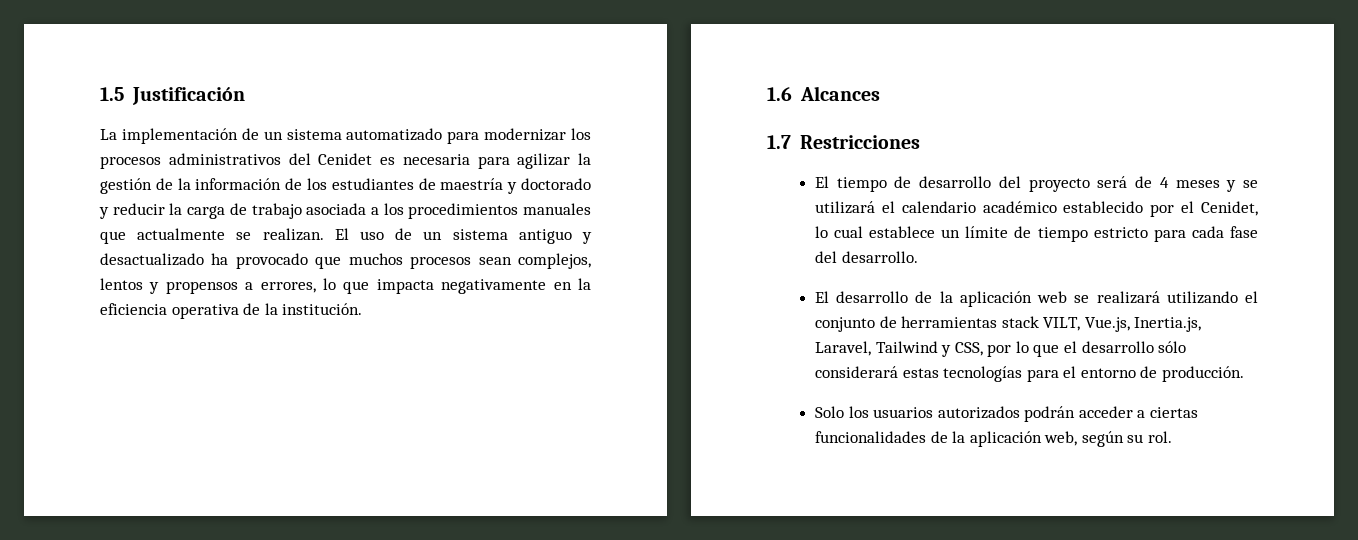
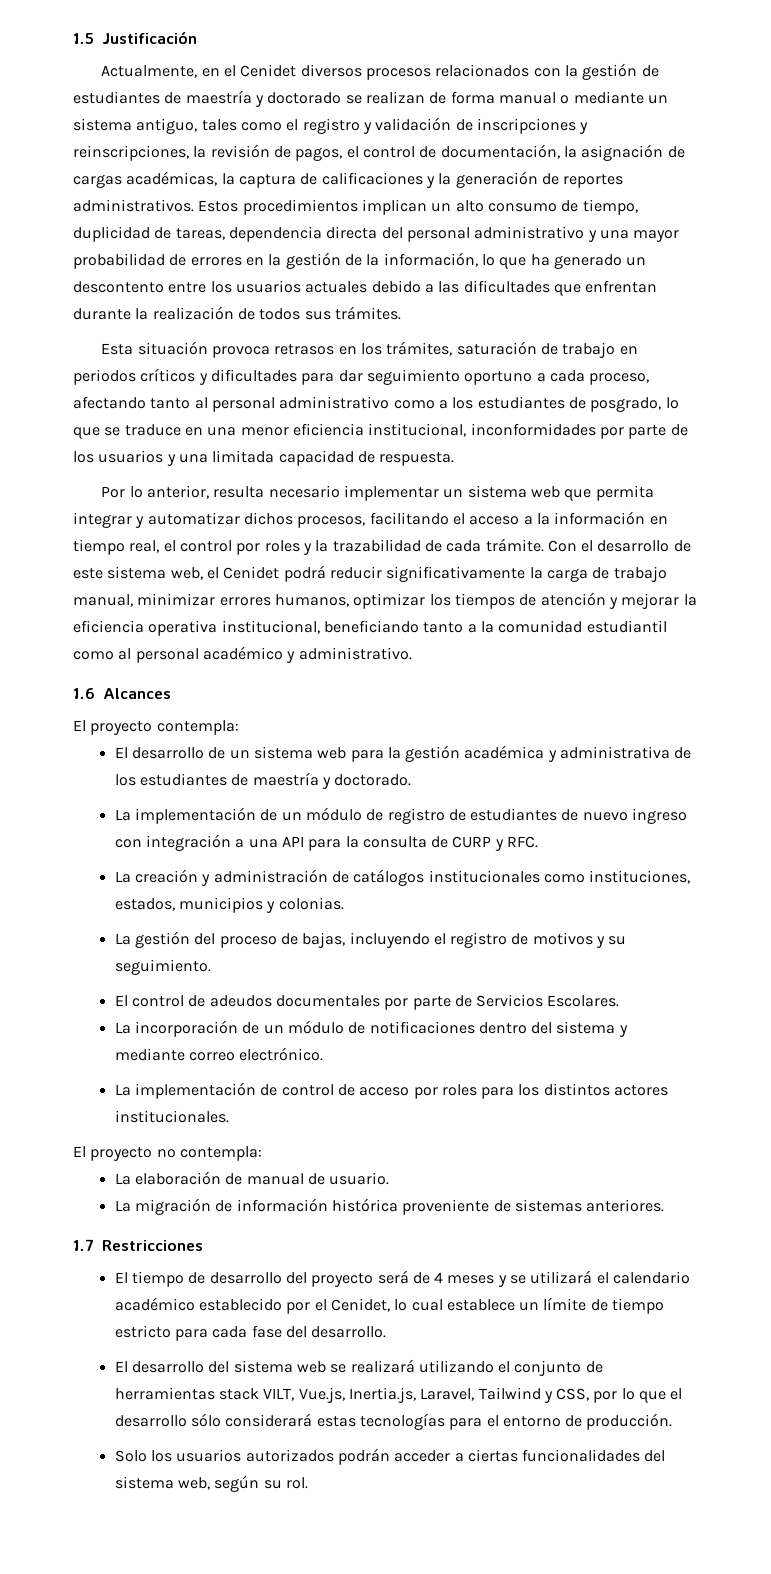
[100,128,591,144] [100,153,591,169] [100,178,282,194] La implementación de un sistema automatizado para modernizar los procesos administrativos del Cenidet es necesaria para agilizar la gestión de la información -> [101,63,659,80] [73,90,668,107] [73,117,589,134] [73,144,685,161] [73,171,624,188] [73,199,638,215] [73,226,680,242] [73,252,647,269] [73,280,658,296] [73,306,401,320] [101,341,638,358] [73,368,650,385] [73,396,679,412] [73,423,688,439] [73,450,455,466] [101,485,654,501] [73,511,668,528] [73,538,691,555] [73,565,667,582] [73,592,697,609] [73,620,667,636] [73,646,412,663] [73,688,171,699] [73,720,239,735] [114,745,671,762] Actualmente, en el Cenidet diversos procesos relacionados con la gestión de estudiantes de maestría y doctorado se realizan de forma manual o mediante un sistema antiguo, tales como el registro y validación de inscripciones y reinscripciones, la revisión de pagos, el control de documentación, la asignación de cargas académicas, la captura de calificaciones y la generación de reportes administrativos. Estos procedimientos implican un alto consumo de tiempo, duplicidad de tareas, dependencia directa del personal administrativo y una mayor probabilidad de errores en la gestión de la información, lo que ha generado un descontento entre los usuarios actuales debido a las dificultades que enfrentan durante la realización de todos sus trámites. // Esta situación provoca retrasos en los trámites, saturación de trabajo en periodos críticos y dificultades para dar seguimiento oportuno a cada proceso, afectando tanto al personal administrativo como a los estudiantes de posgrado, lo que se traduce en una menor eficiencia institucional, inconformidades por parte de los usuarios y una limitada capacidad de respuesta. // Por lo anterior, resulta necesario implementar un sistema web que permita integrar y automatizar dichos procesos, facilitando el acceso a la información en tiempo real, el control por roles y la trazabilidad de cada trámite. Con el desarrollo de este sistema web, el Cenidet podrá reducir significativamente la carga de trabajo manual, minimizar errores humanos, optimizar los tiempos de atención y mejorar la eficiencia operativa institucional, beneficiando tanto a la comunidad estudiantil como al personal académico y administrativo. // 1.6 Alcances // El proyecto contempla: // El desarrollo de un sistema web para la gestión académica y administrativa
[521,178,591,190] [99,203,591,219] [100,228,592,244] [100,253,591,269] [100,278,591,294] [100,303,363,319] [767,86,880,101] doctorado y reducir la carga de trabajo asociada a los procedimientos manuales que actualmente se realizan. El uso de un sistema antiguo y desactualizado ha provocado que muchos procesos sean complejos, lentos y propensos a errores, lo que impacta negativamente en la eficiencia operativa de la institución. // 1.6 Alcances -> [334,774,412,786] [114,807,688,824] [114,834,539,851] [114,869,691,886] [114,897,344,913] [114,931,627,948] [114,959,211,975] [114,994,620,1010] [114,1020,628,1037] [114,1047,324,1061] [114,1082,669,1099] [114,1110,229,1123] [73,1146,262,1161] [114,1171,390,1185] [114,1198,665,1215] doctorado. // La implementación de un módulo de registro de estudiantes de nuevo ingreso con integración a una API para la consulta de CURP y RFC. // La creación y administración de catálogos institucionales como instituciones, estados, municipios y colonias. // La gestión del proceso de bajas, incluyendo el registro de motivos y su seguimiento. // El control de adeudos documentales por parte de Servicios Escolares. // La incorporación de un módulo de notificaciones dentro del sistema y mediante correo electrónico. // La implementación de control de acceso por roles para los distintos actores institucionales. // El proyecto no contempla: // La elaboración de manual de usuario. // La migración de información histórica proveniente de sistemas anteriores.
[915,291,1032,307] de la aplicación -> [208,1360,293,1373] del sistema
[930,431,1042,447] de la aplicación -> [644,1450,666,1462] [114,1476,174,1489] del sistema

